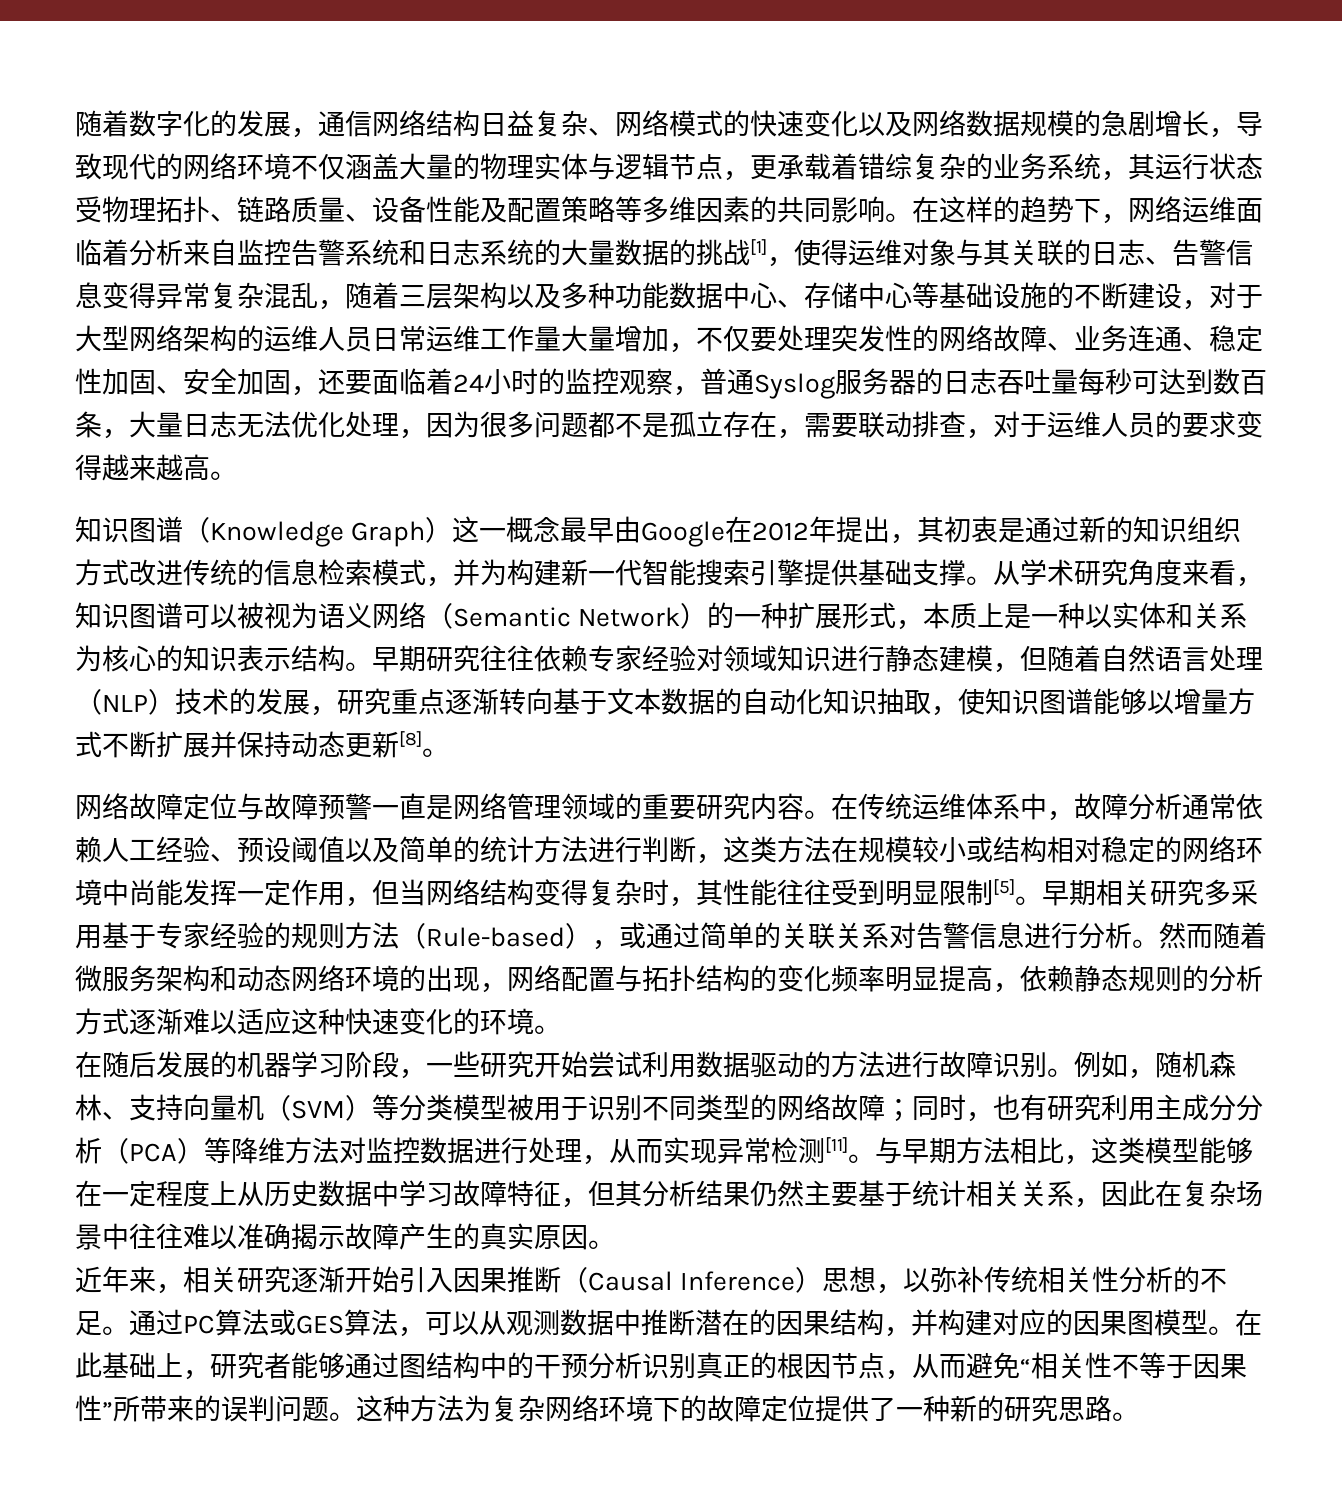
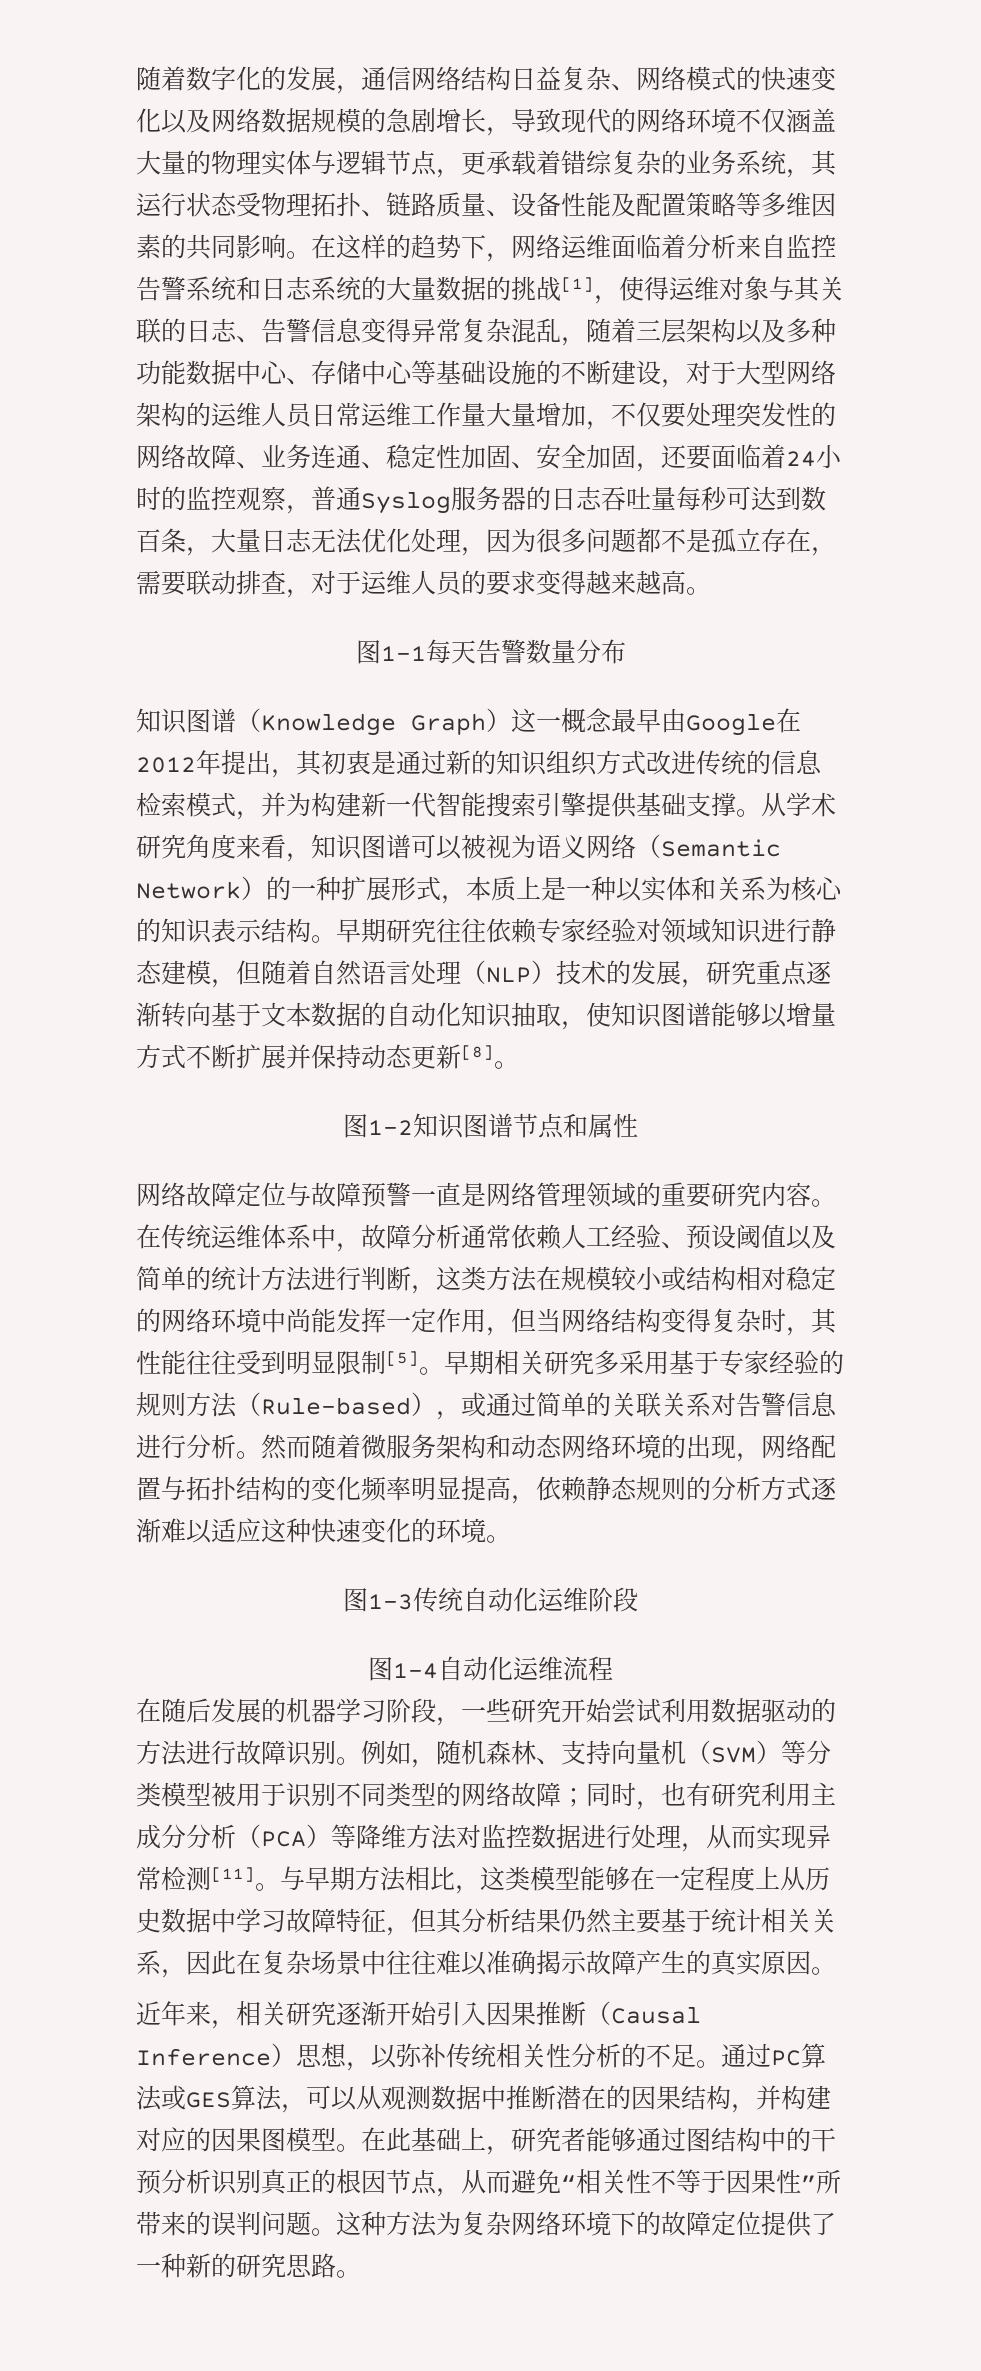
(237, 475) none -> [355,639,626,664] // 图1-1每天告警数量分布
(449, 752) none -> [343,1113,638,1139] // 图1-2知识图谱节点和属性
(561, 1029) none -> [343,1587,638,1612] [368,1656,613,1681] // 图1-3传统自动化运维阶段 // 图1-4自动化运维流程

